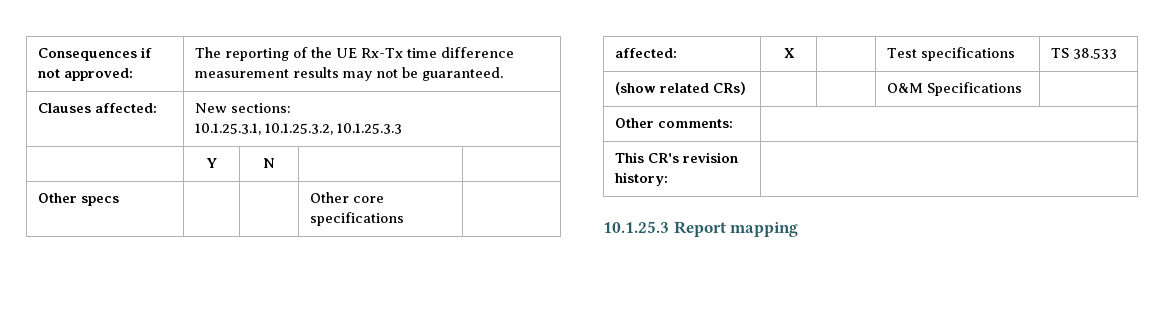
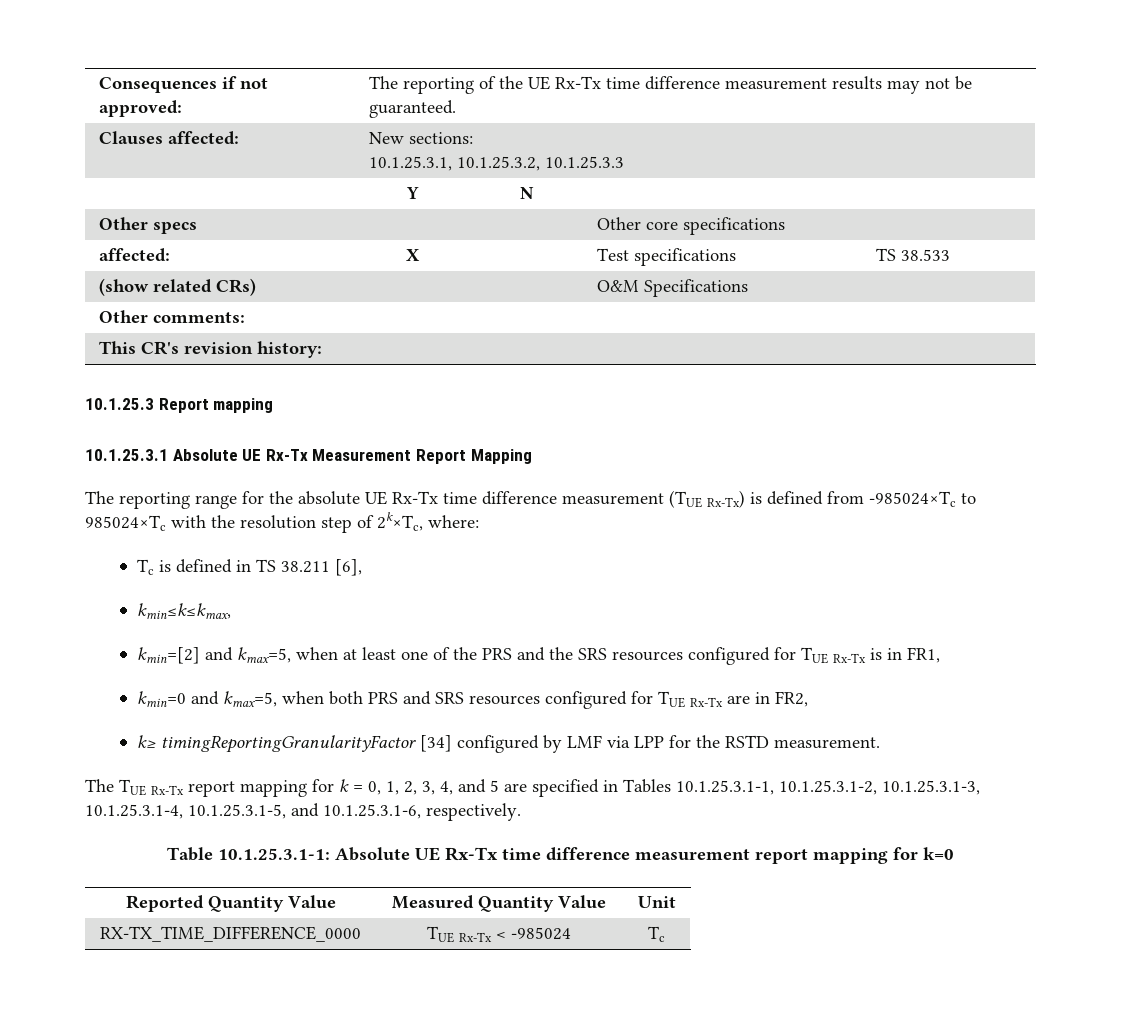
(799, 229) none -> [85,449,532,464] [85,490,976,509] [85,512,479,533] [137,559,363,576] [137,603,232,619] [137,647,941,665] [137,691,809,709] [137,735,881,753] [85,779,980,797] [85,803,521,821] [167,847,954,864] [125,895,336,912] [392,895,606,912] [637,896,676,908] [100,926,361,942] [427,926,571,943] [648,926,665,942] // 10.1.25.3.1 Absolute UE Rx-Tx Measurement Report Mapping // The reporting range for the absolute UE Rx-Tx time difference measurement (TUE Rx-Tx) is defined from -985024×Tc to 985024×Tc with the resolution step of 2k×Tc, where: // Tc is defined in TS 38.211 [6], // kmin≤k≤kmax, // kmin=[2] and kmax=5, when at least one of the PRS and the SRS resources configured for TUE Rx-Tx is in FR1, // kmin=0 and kmax=5, when both PRS and SRS resources configured for TUE Rx-Tx are in FR2, // k≥ timingReportingGranularityFactor [34] configured by LMF via LPP for the RSTD measurement. // The TUE Rx-Tx report mapping for k = 0, 1, 2, 3, 4, and 5 are specified in Tables 10.1.25.3.1-1, 10.1.25.3.1-2, 10.1.25.3.1-3, 10.1.25.3.1-4, 10.1.25.3.1-5, and 10.1.25.3.1-6, respectively. // Table 10.1.25.3.1-1: Absolute UE Rx-Tx time difference measurement report mapping for k=0 // Reported Quantity Value | Measured Quantity Value | Unit // RX-TX_TIME_DIFFERENCE_0000 | TUE Rx-Tx < -985024 | Tc

